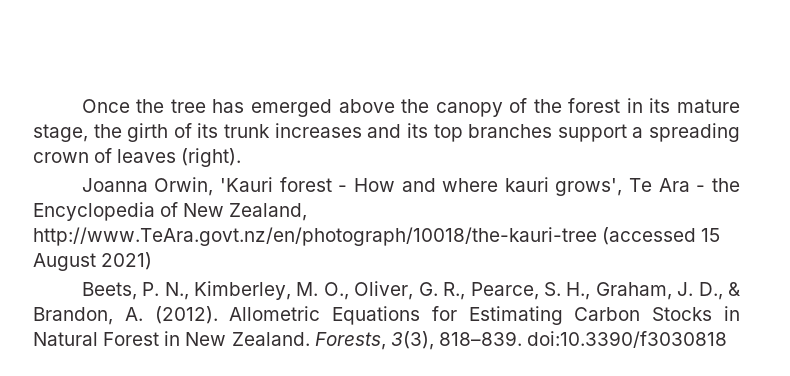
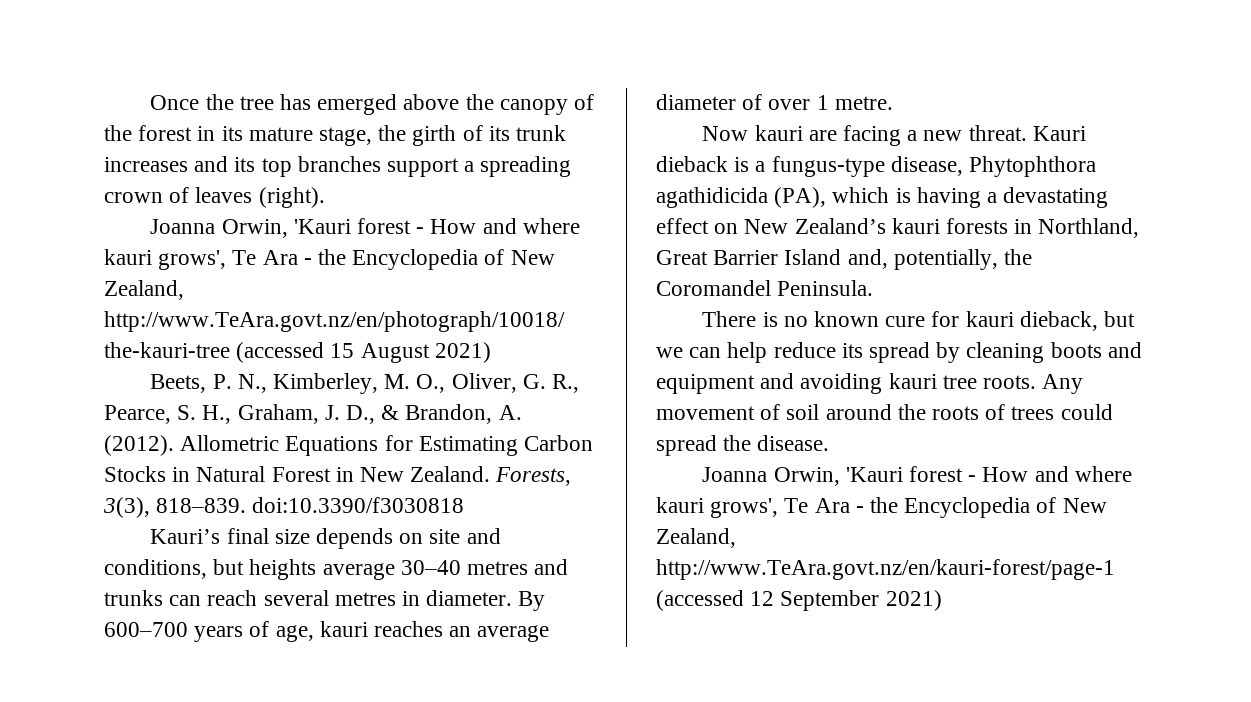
(728, 339) none -> [150,528,501,549] [104,559,569,580] [104,590,546,611] [104,621,550,642] [656,94,893,110] [702,125,1086,146] [656,156,1097,177] [656,187,1109,208] [656,218,1140,238] [656,249,1033,270] [656,280,874,296] [702,311,1136,331] [656,342,1142,363] [656,373,1084,394] [656,404,1113,420] [656,435,830,456] [702,466,1132,486] [656,497,1107,518] [656,528,736,548] [656,559,1115,580] [656,590,942,611] // Kauri’s final size depends on site and conditions, but heights average 30–40 metres and trunks can reach several metres in diameter. By 600–700 years of age, kauri reaches an average diameter of over 1 metre. // Now kauri are facing a new threat. Kauri dieback is a fungus-type disease, Phytophthora agathidicida (PA), which is having a devastating effect on New Zealand’s kauri forests in Northland, Great Barrier Island and, potentially, the Coromandel Peninsula. // There is no known cure for kauri dieback, but we can help reduce its spread by cleaning boots and equipment and avoiding kauri tree roots. Any movement of soil around the roots of trees could spread the disease. // Joanna Orwin, 'Kauri forest - How and where kauri grows', Te Ara - the Encyclopedia of New Zealand, http://www.TeAra.govt.nz/en/kauri-forest/page-1 (accessed 12 September 2021)

